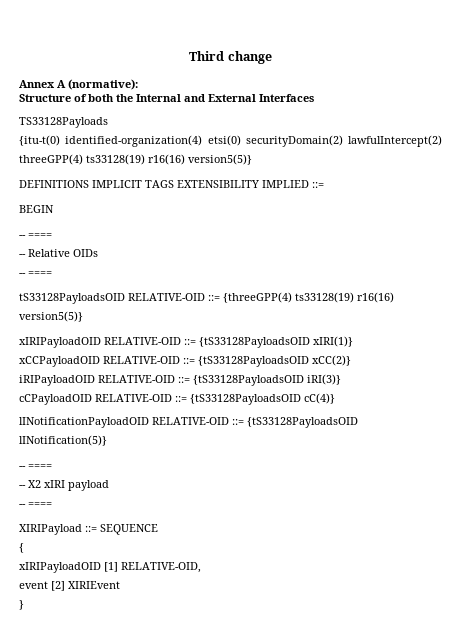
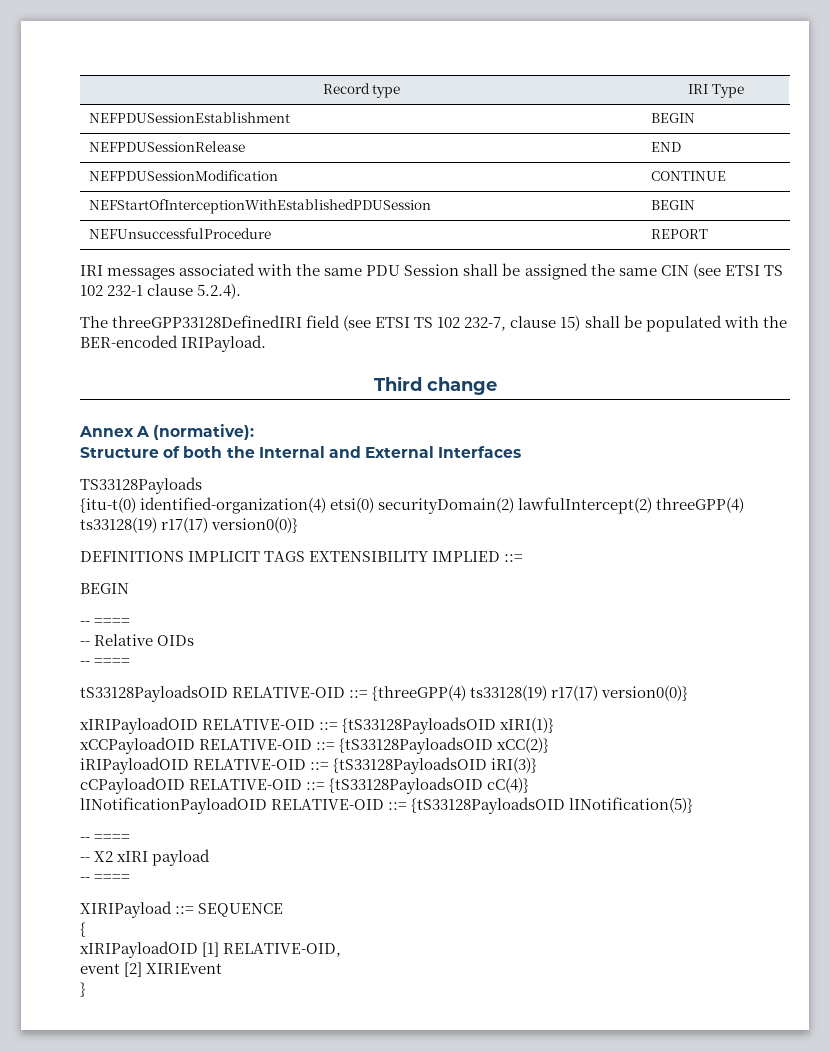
(189, 56) none -> [322,83,401,98] [688,84,744,98] [89,112,291,123] [651,113,696,123] [89,141,246,152] [651,142,682,152] [89,170,279,181] [651,171,727,181] [89,199,432,214] [651,200,696,210] [89,228,272,239] [651,229,709,239] [80,263,783,280] [80,283,242,299] [80,315,787,332] [80,335,267,352] Record type | IRI Type // NEFPDUSessionEstablishment | BEGIN // NEFPDUSessionRelease | END // NEFPDUSessionModification | CONTINUE // NEFStartOfInterceptionWithEstablishedPDUSession | BEGIN // NEFUnsuccessfulProcedure | REPORT // IRI messages associated with the same PDU Session shall be assigned the same CIN (see ETSI TS 102 232-1 clause 5.2.4). // The threeGPP33128DefinedIRI field (see ETSI TS 102 232-7, clause 15) shall be populated with the BER-encoded IRIPayload. //
[148,154,252,165] r16(16) version5(5)} -> [161,517,299,533] r17(17) version0(0)}
[357,292,394,303] [19,311,83,322] r16(16) version5(5)} -> [551,685,689,701] r17(17) version0(0)}

